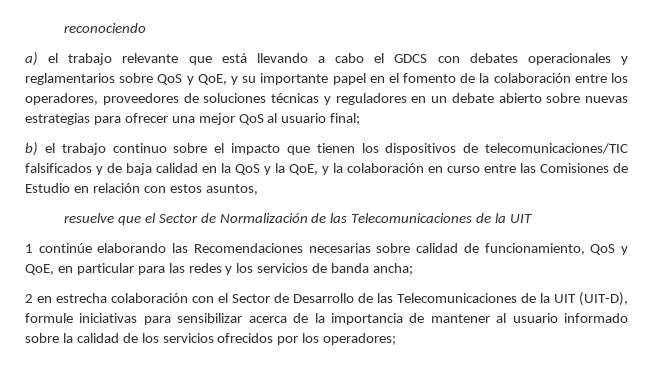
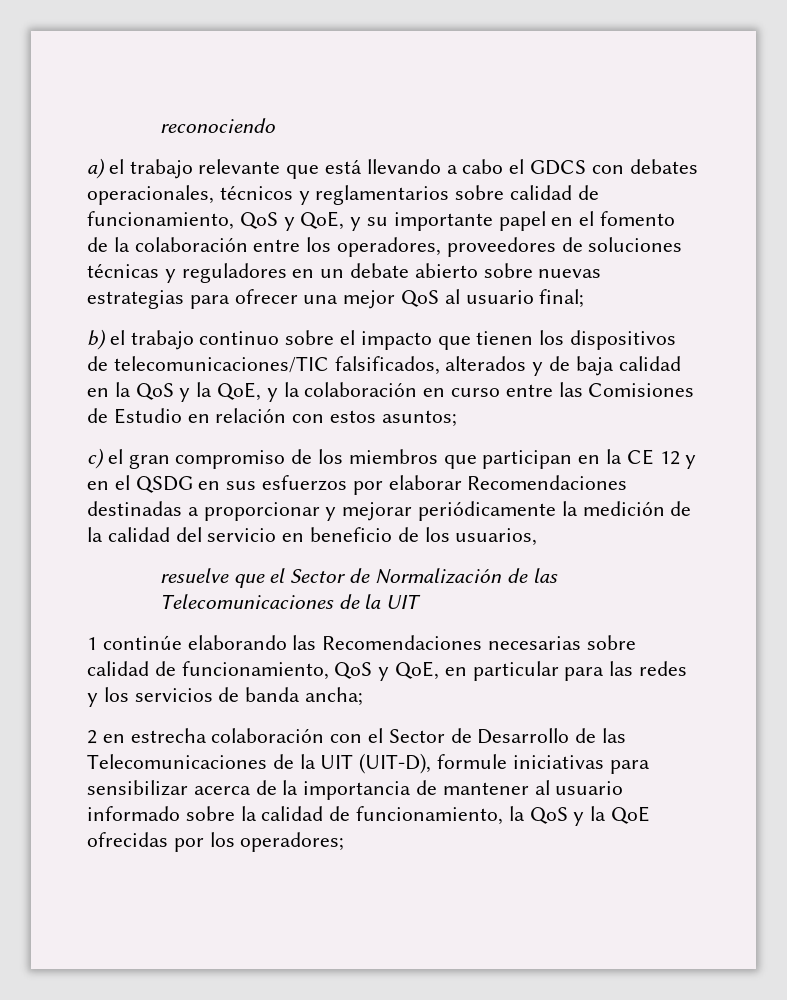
[527,53,611,65] operacionales -> [87,185,293,205] operacionales, técnicos
(154, 78) none -> [510,185,599,200] [87,211,234,230] calidad de funcionamiento,
[25,163,92,173] falsificados -> [334,356,527,375] falsificados, alterados
[205,184,258,195] asuntos, -> [381,410,457,427] [87,448,697,469] [87,475,628,495] [87,501,692,521] [87,527,538,546] asuntos; // c) el gran compromiso de los miembros que participan en la CE 12 y en el QSDG en sus esfuerzos por elaborar Recomendaciones destinadas a proporcionar y mejorar periódicamente la medición de la calidad del servicio en beneficio de los usuarios,
[141,333,274,343] los servicios ofrecidos -> [356,806,651,826] [87,832,168,847] funcionamiento, la QoS y la QoE ofrecidas

